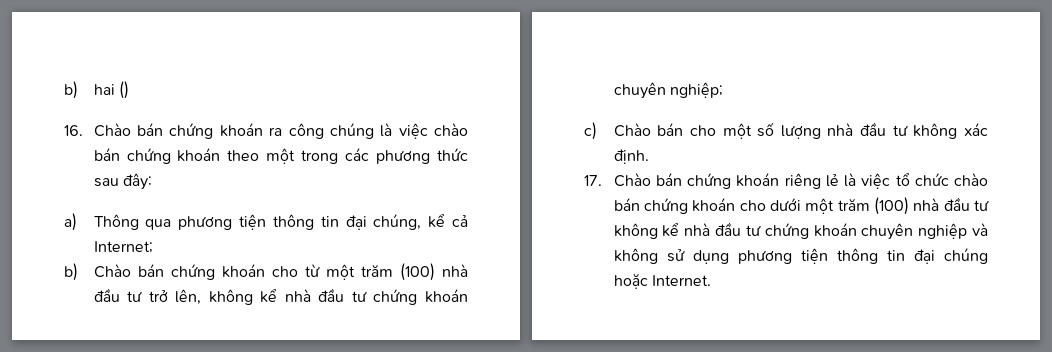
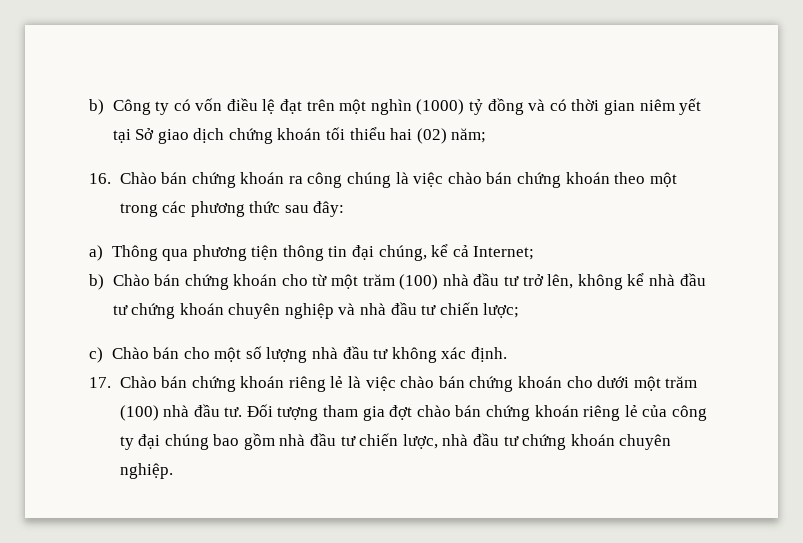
[64,81,129,99] b) hai () -> [89,98,702,115] [112,127,487,144] b) Công ty có vốn điều lệ đạt trên một nghìn (1000) tỷ đồng và có thời gian niêm yết tại Sở giao dịch chứng khoán tối thiểu hai (02) năm;
[669,82,723,98] nghiệp; -> [284,302,520,319] nghiệp và nhà đầu tư chiến lược;
[895,173,949,186] tổ chức -> (396, 383) none
[974,200,989,211] [613,222,988,240] [613,248,988,264] [613,273,711,289] tư không kể nhà đầu tư chứng khoán chuyên nghiệp và không sử dụng phương tiện thông tin đại chúng hoặc Internet. -> [224,404,707,421] [119,433,672,450] [119,463,173,479] tư. Đối tượng tham gia đợt chào bán chứng khoán riêng lẻ của công ty đại chúng bao gồm nhà đầu tư chiến lược, nhà đầu tư chứng khoán chuyên nghiệp.

